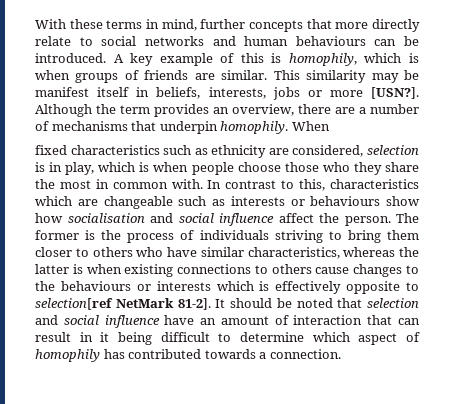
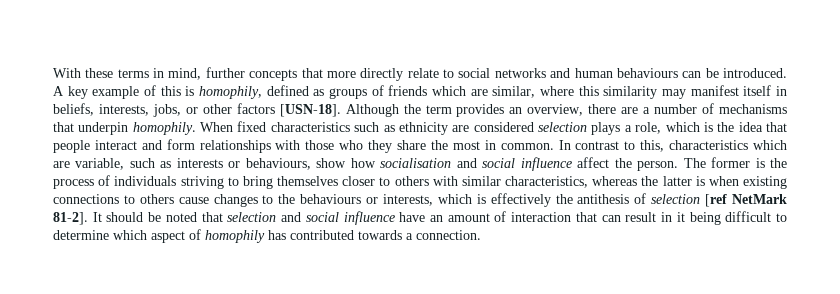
[364,53,419,63] [35,70,300,83] which is when groups of friends are similar. This -> [266,85,599,99] defined as groups of friends which are similar, where this
[404,70,420,80] be -> (686, 94) none
[272,87,419,100] jobs or more [USN?]. -> [152,103,341,117] jobs, or other factors [USN-18].
(330, 126) // -> (234, 127) none
[292,145,419,157] [35,162,281,175] considered, selection is in play, which is when people choose -> [473,122,787,135] [53,139,301,153] considered selection plays a role, which is the idea that people interact and form relationships with
[112,179,203,189] common with. -> [500,143,554,150] common.
[103,196,173,209] changeable -> [75,158,125,170] variable,
[310,196,381,206] behaviours -> [245,158,311,170] behaviours,
[387,230,419,240] them -> [277,176,338,186] themselves
[136,247,197,257] who have -> [432,176,458,186] with
[156,281,211,291] interests -> [383,194,433,206] interests,
[346,281,419,294] [35,298,113,310] opposite to selection[ref -> [555,193,728,207] the antithesis of selection [ref

